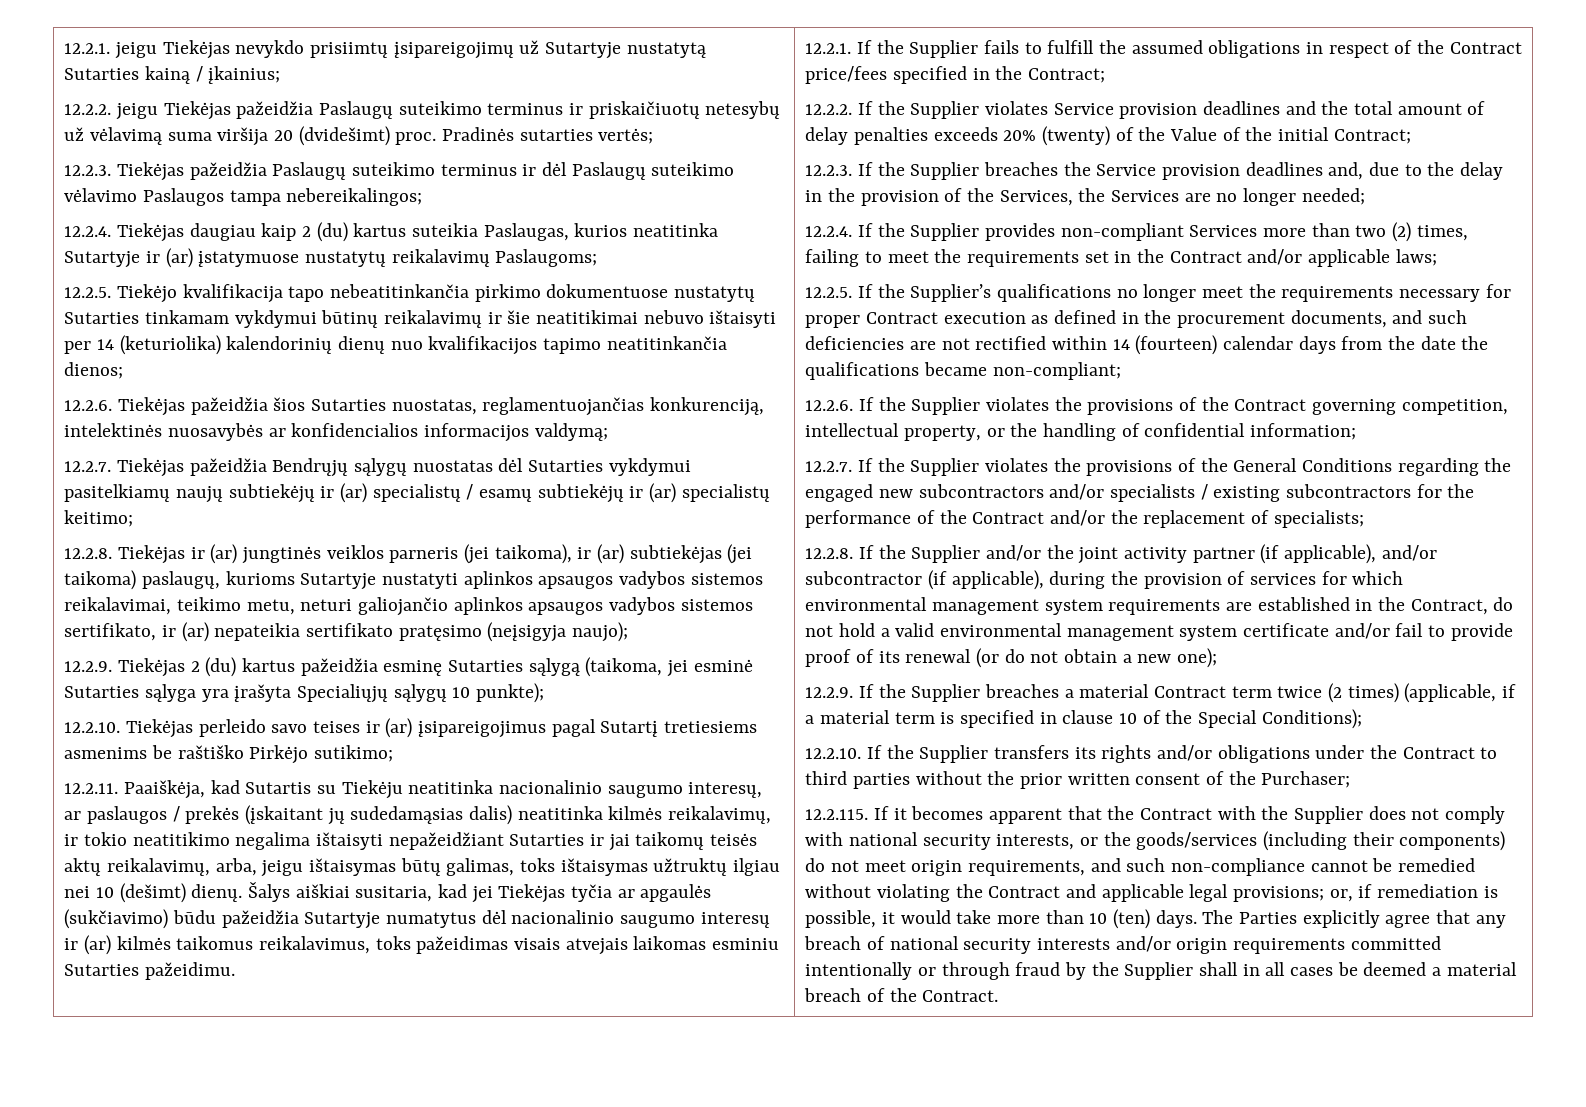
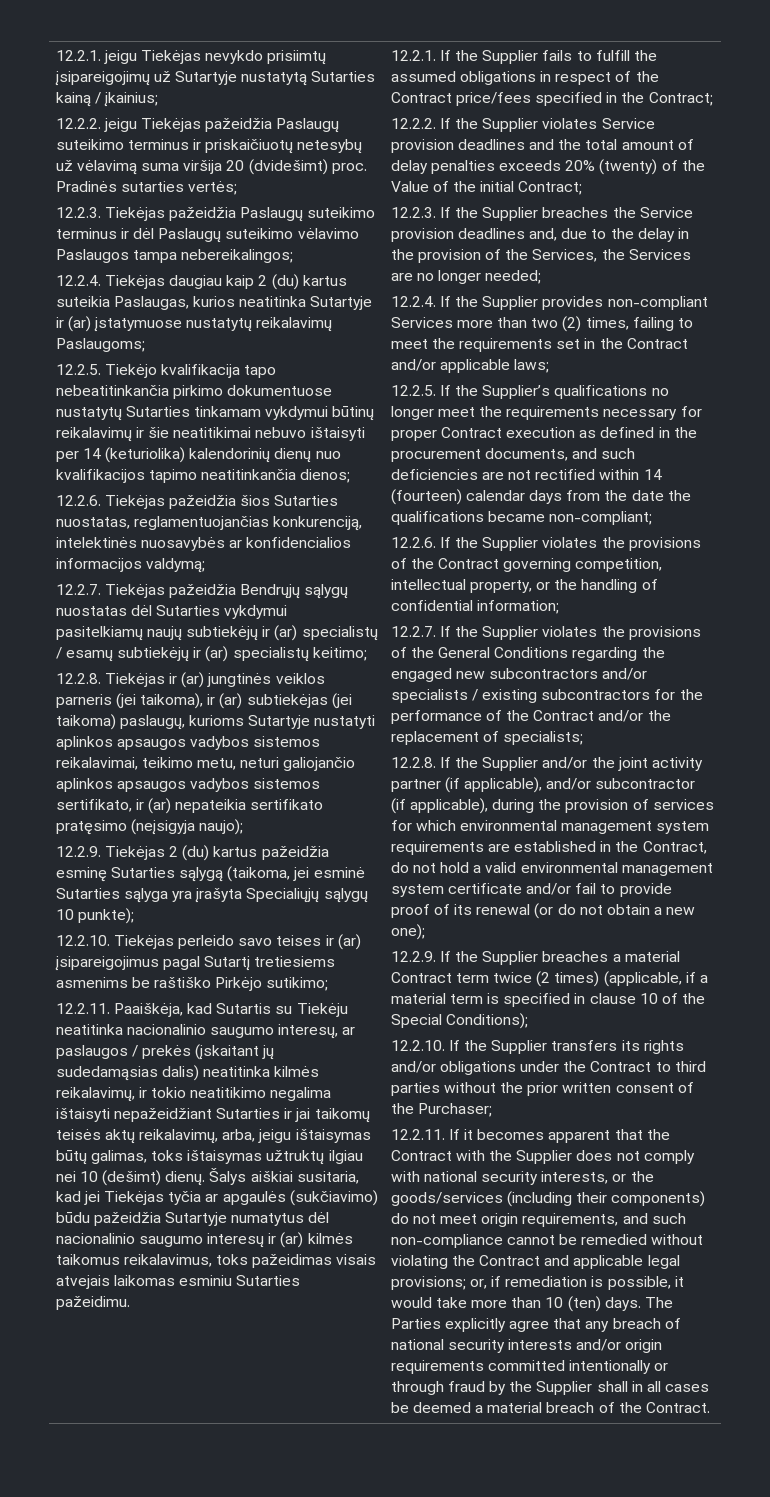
[805,809,869,820] 12.2.115. -> [390,1129,445,1140] 12.2.11.

